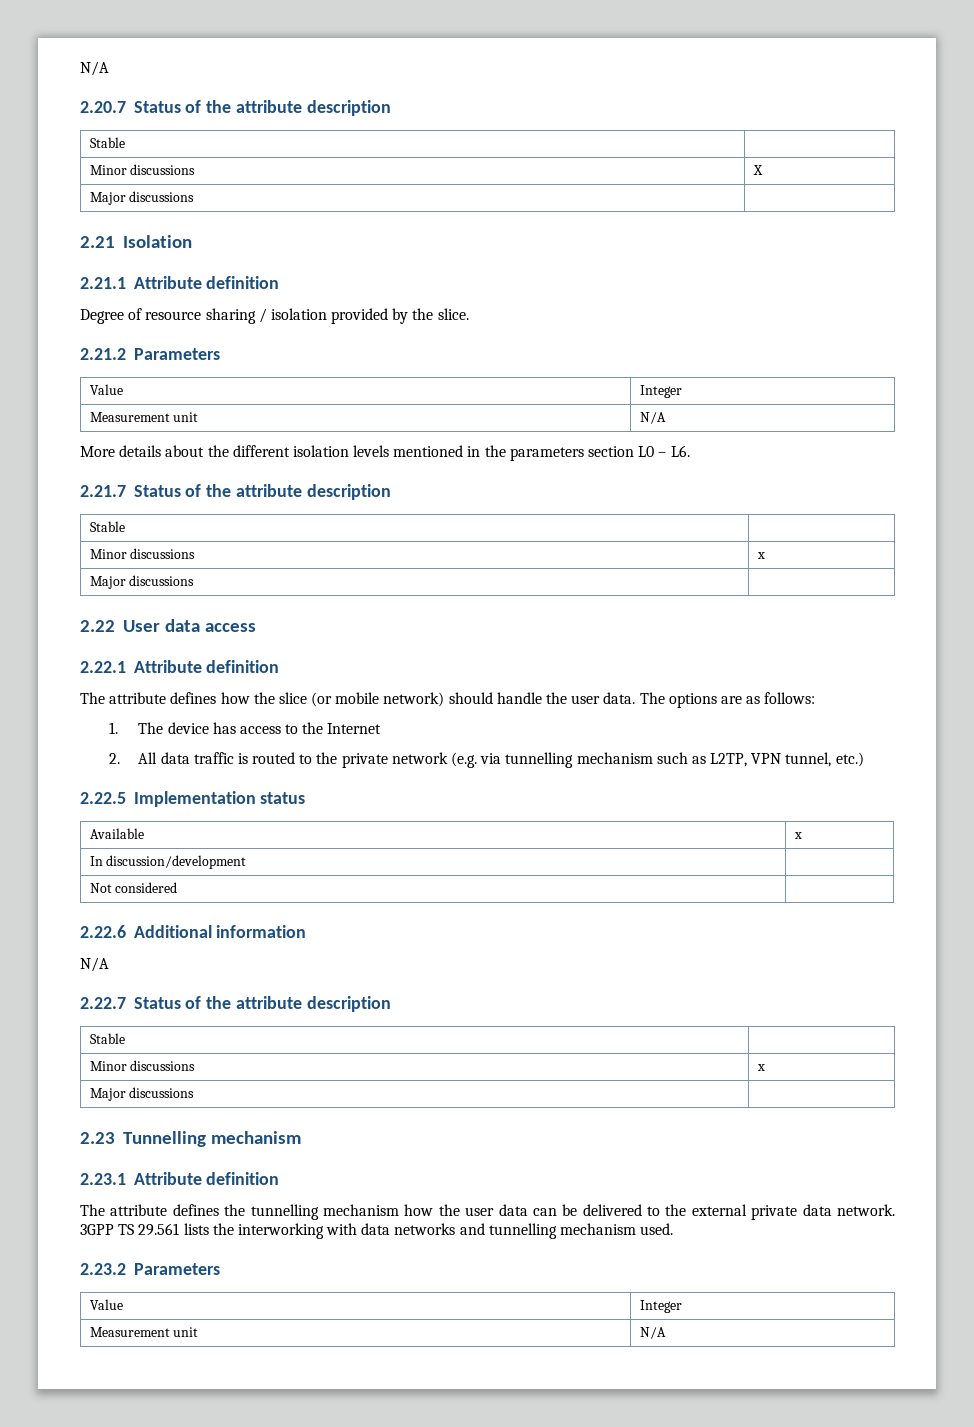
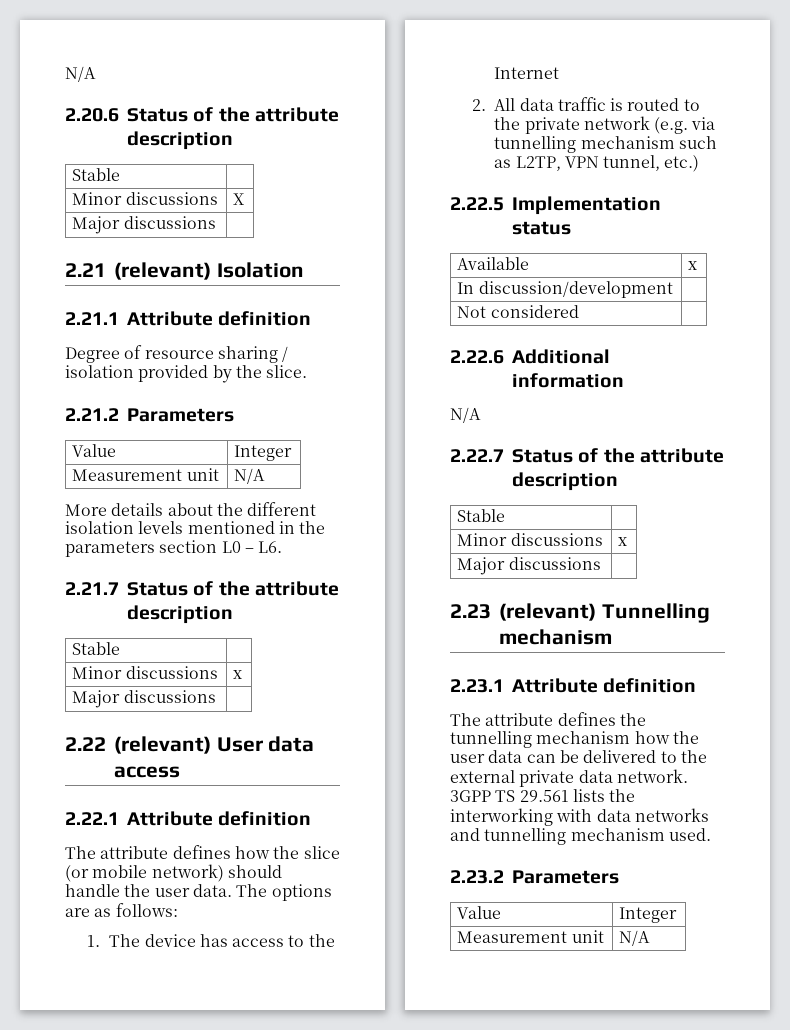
[80,61,109,76] [80,101,126,113] N/A // 2.20.7 -> [65,66,96,82] [65,108,119,122] N/A // 2.20.6
(115, 242) none -> [114,262,211,280] (relevant)
(115, 626) none -> [114,736,211,754] (relevant)
(115, 1138) none -> [499,603,596,621] (relevant)

